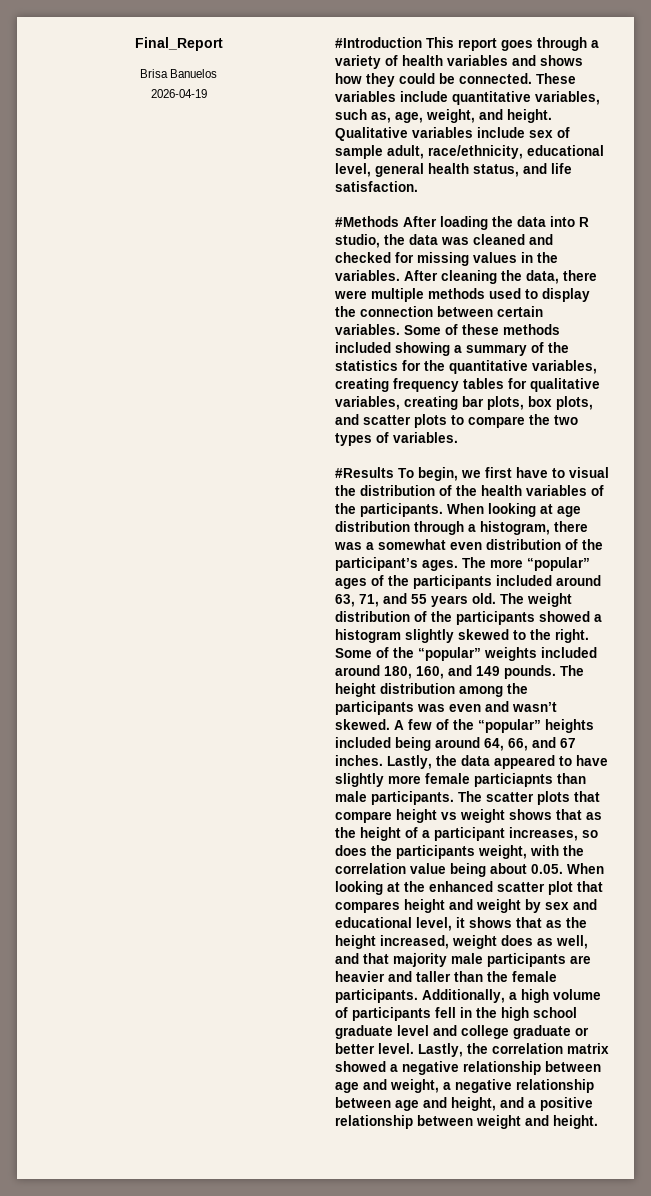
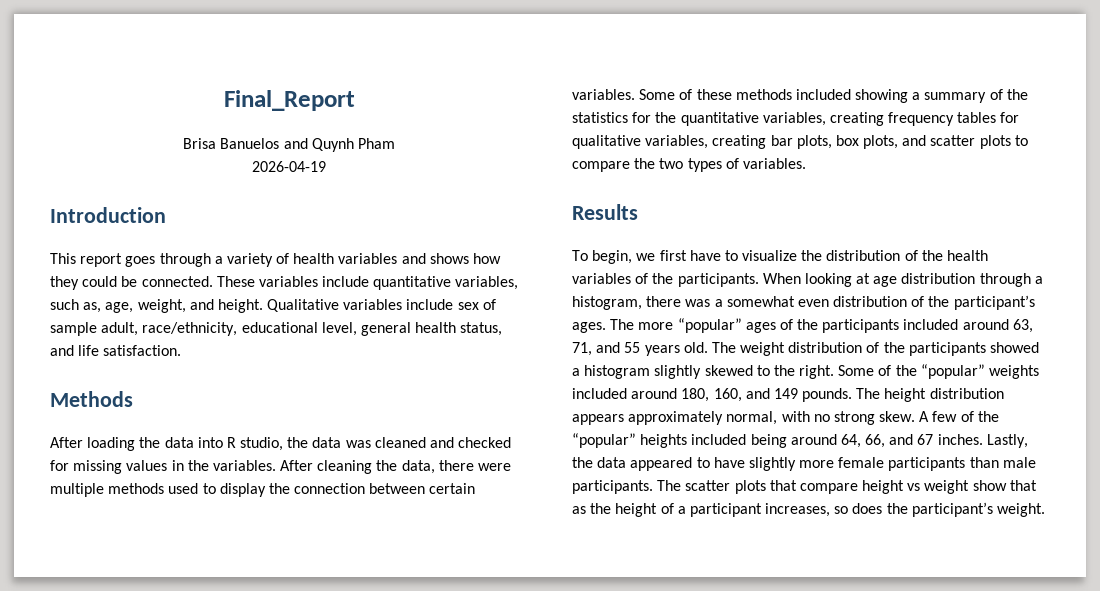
(218, 73) none -> [283,138,395,152] and Quynh Pham
[335,37,422,48] #Introduction -> [50,207,166,223] Introduction //
[335,216,399,227] #Methods -> [50,391,133,407] Methods //
[335,467,394,478] #Results -> [572,204,638,220] Results //
[569,467,609,478] visual -> [742,250,798,261] visualize
[459,683,528,697] [335,701,557,715] [335,719,390,730] among the participants was even and wasn’t skewed. -> [572,411,916,425] appears approximately normal, with no strong skew.
[474,773,553,787] particiapnts -> [888,457,966,471] participants
[509,809,552,820] shows -> [972,480,1007,491] show
[396,845,584,859] [335,863,604,877] [335,881,603,895] [335,899,597,913] [335,917,587,931] [335,935,588,949] [335,953,591,967] [335,971,557,982] [335,989,601,1003] [335,1007,577,1021] [335,1025,589,1039] [335,1043,609,1057] [335,1061,601,1075] [335,1079,594,1093] [335,1097,593,1111] [335,1115,598,1129] participants weight, with the correlation value being about 0.05. When looking at the enhanced scatter plot that compares height and weight by sex and educational level, it shows that as the height increased, weight does as well, and that majority male participants are heavier and taller than the female participants. Additionally, a high volume of participants fell in the high school graduate level and college graduate or better level. Lastly, the correlation matrix showed a negative relationship between age and weight, a negative relationship between age and height, and a positive relationship between weight and height. -> [911,502,1046,517] participant’s weight.

